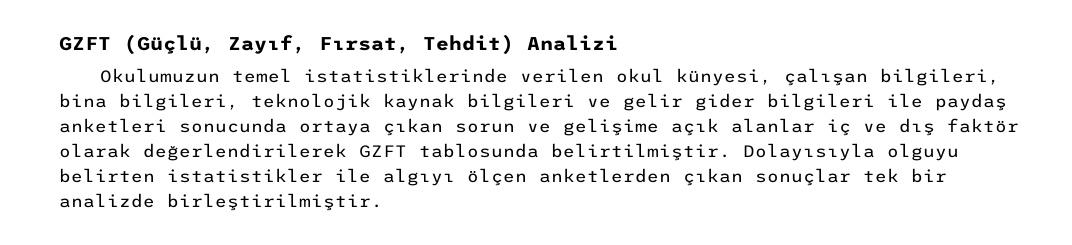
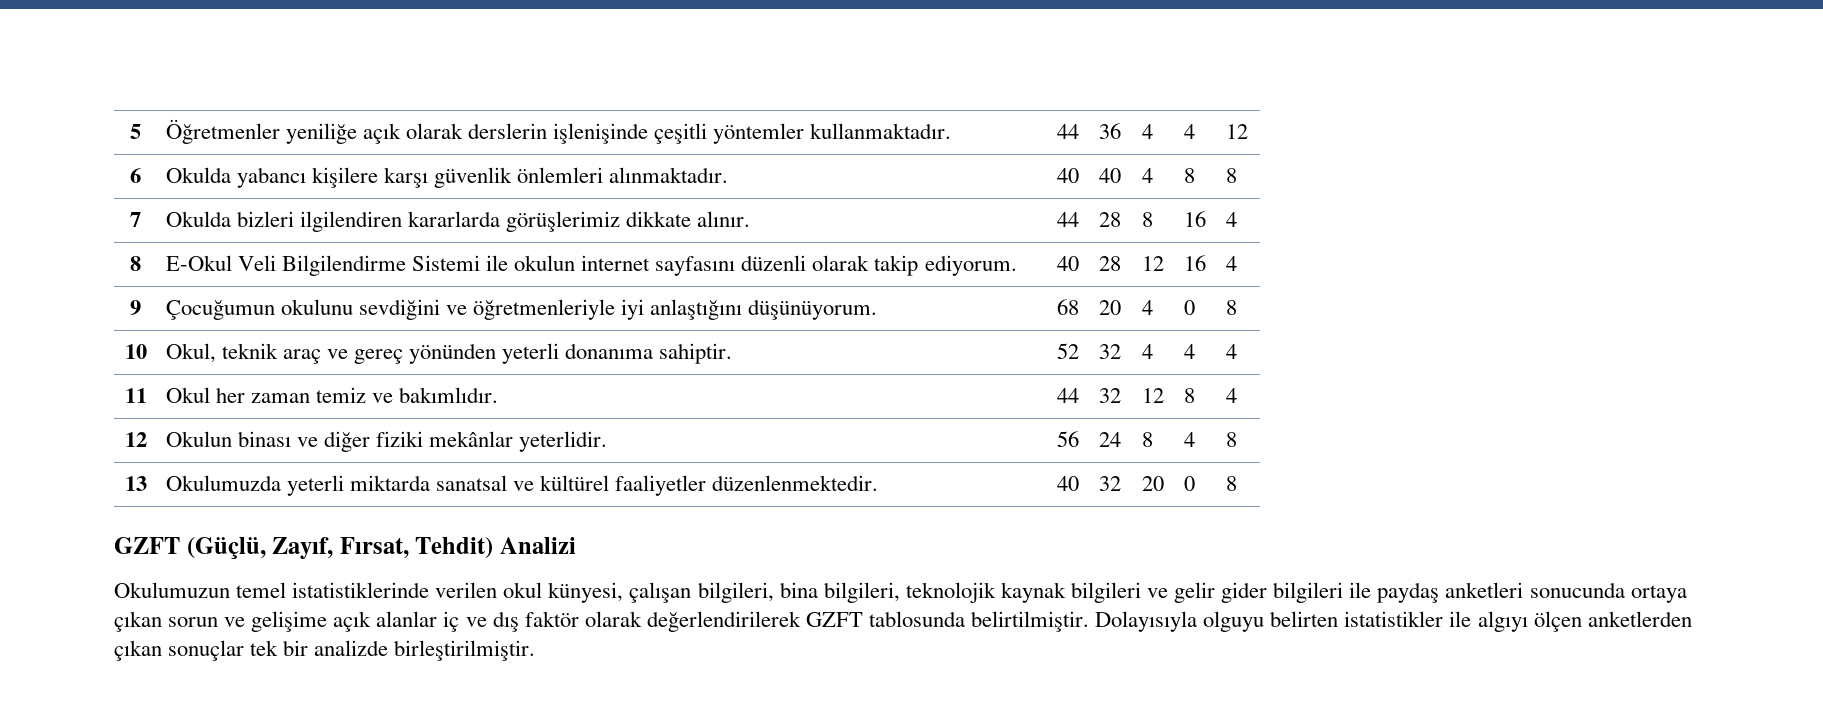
(59, 43) none -> [130,124,141,139] [165,119,952,144] [1056,124,1079,139] [1098,123,1121,139] [1141,124,1153,139] [1183,124,1195,139] [1225,124,1248,139] [130,168,141,183] [165,167,729,188] [1056,168,1079,183] [1098,168,1121,183] [1141,168,1153,183] [1183,168,1195,183] [1225,168,1237,183] [130,212,141,227] [165,211,751,232] [1056,212,1079,227] [1098,212,1121,227] [1141,212,1153,227] [1183,211,1206,227] [1225,212,1237,227] [130,256,141,271] [165,255,1017,276] [1056,256,1079,271] [1098,256,1121,271] [1141,256,1164,271] [1183,255,1206,271] [1225,256,1237,271] [130,300,141,315] [165,299,878,320] [1056,299,1079,315] [1098,300,1121,315] [1141,300,1153,315] [1183,300,1195,315] [1225,300,1237,315] [124,344,147,359] [165,343,733,364] [1056,343,1079,359] [1098,344,1121,359] [1141,344,1153,359] [1183,344,1195,359] [1225,344,1237,359] [124,388,147,403] [165,387,499,403] [1056,388,1079,403] [1098,388,1121,403] [1141,388,1164,403] [1183,388,1195,403] [1225,388,1237,403] [124,432,147,447] [165,431,608,452] [1056,431,1079,447] [1098,432,1121,447] [1141,432,1153,447] [1183,432,1195,447] [1225,432,1237,447] [124,476,147,491] [165,475,879,496] [1056,476,1079,491] [1098,476,1121,491] [1141,476,1164,491] [1183,476,1195,491] [1225,476,1237,491] 5 | Öğretmenler yeniliğe açık olarak derslerin işlenişinde çeşitli yöntemler kullanmaktadır. | 44 | 36 | 4 | 4 | 12 // 6 | Okulda yabancı kişilere karşı güvenlik önlemleri alınmaktadır. | 40 | 40 | 4 | 8 | 8 // 7 | Okulda bizleri ilgilendiren kararlarda görüşlerimiz dikkate alınır. | 44 | 28 | 8 | 16 | 4 // 8 | E-Okul Veli Bilgilendirme Sistemi ile okulun internet sayfasını düzenli olarak takip ediyorum. | 40 | 28 | 12 | 16 | 4 // 9 | Çocuğumun okulunu sevdiğini ve öğretmenleriyle iyi anlaştığını düşünüyorum. | 68 | 20 | 4 | 0 | 8 // 10 | Okul, teknik araç ve gereç yönünden yeterli donanıma sahiptir. | 52 | 32 | 4 | 4 | 4 // 11 | Okul her zaman temiz ve bakımlıdır. | 44 | 32 | 12 | 8 | 4 // 12 | Okulun binası ve diğer fiziki mekânlar yeterlidir. | 56 | 24 | 8 | 4 | 8 // 13 | Okulumuzda yeterli miktarda sanatsal ve kültürel faaliyetler düzenlenmektedir. | 40 | 32 | 20 | 0 | 8 //

